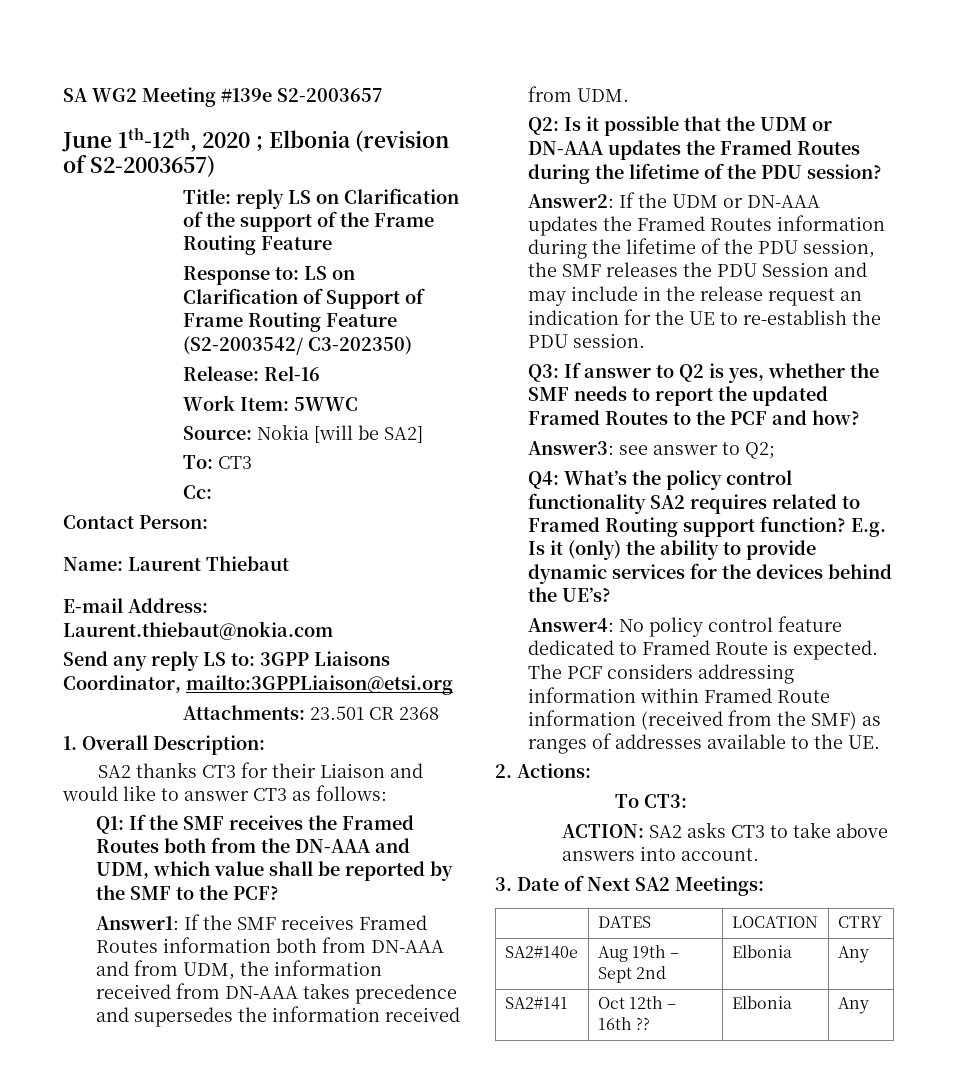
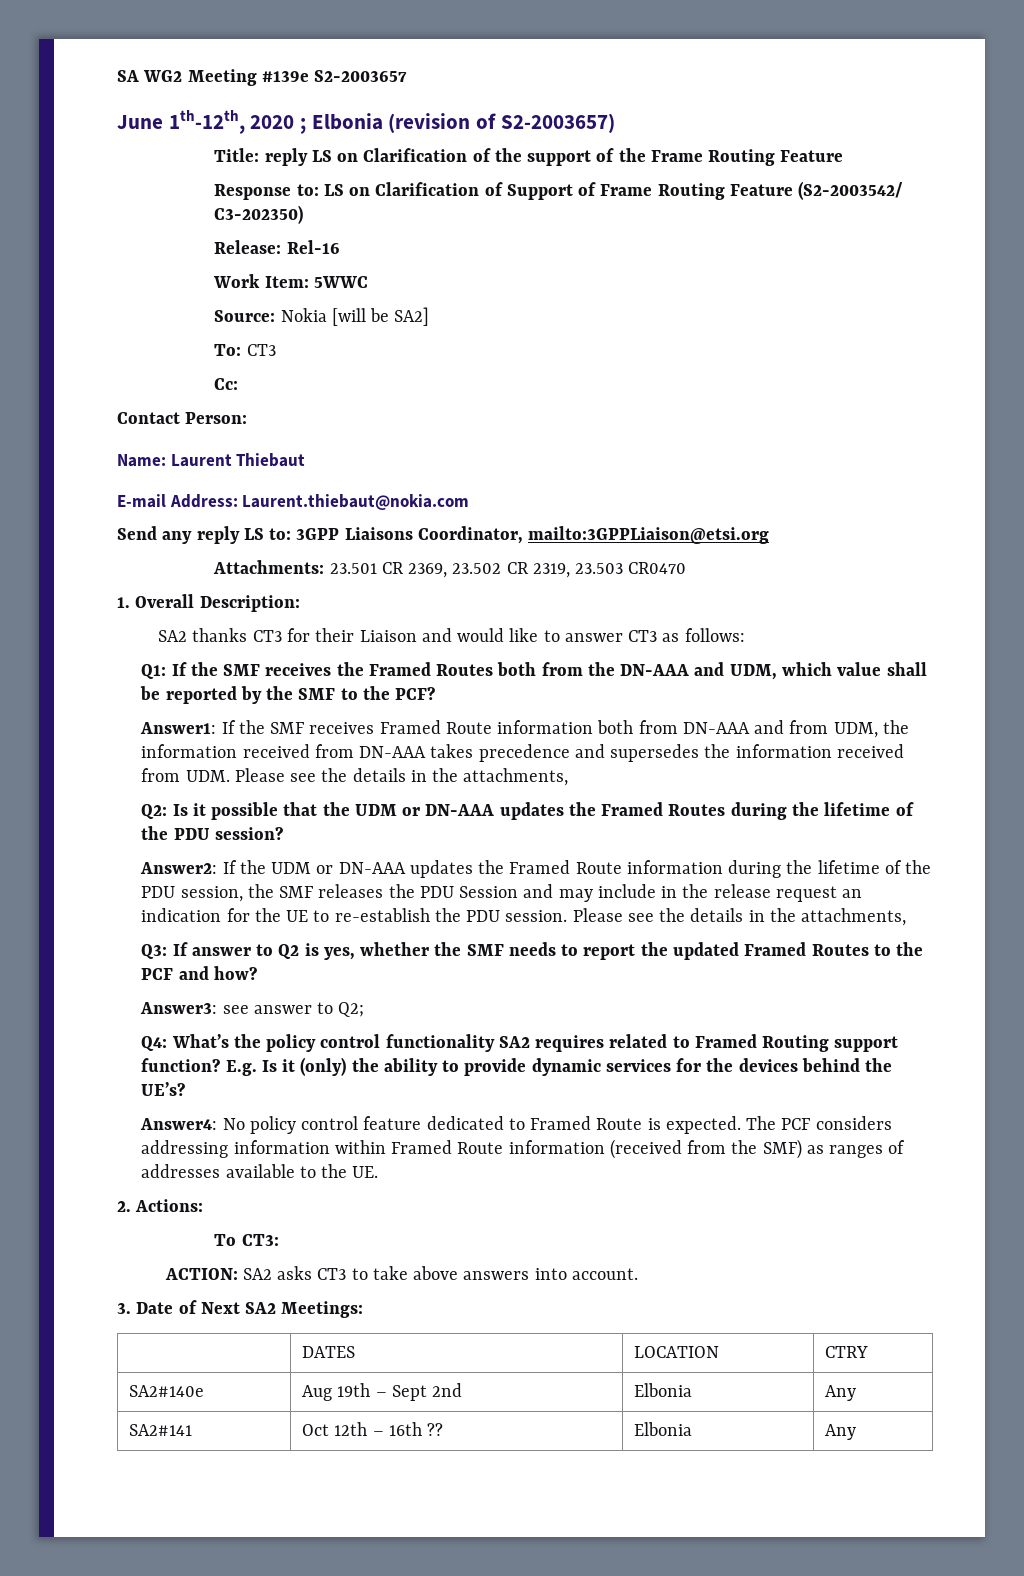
[398,707,439,720] 2368 -> [408,562,687,578] 2369, 23.502 CR 2319, 23.503 CR0470
[96,940,159,953] Routes -> [445,722,492,734] Route
(630, 95) none -> [234,768,569,786] Please see the details in the attachments,
[710,218,773,231] Routes -> [575,862,622,874] Route
(646, 340) none -> [572,908,907,926] Please see the details in the attachments,

